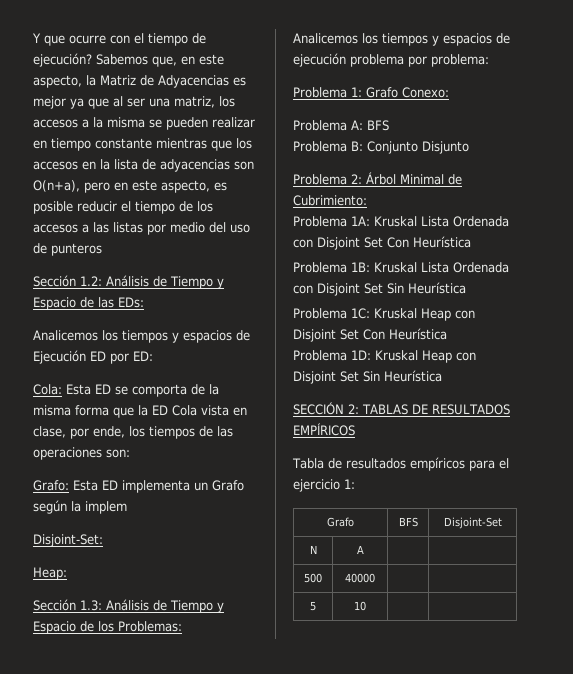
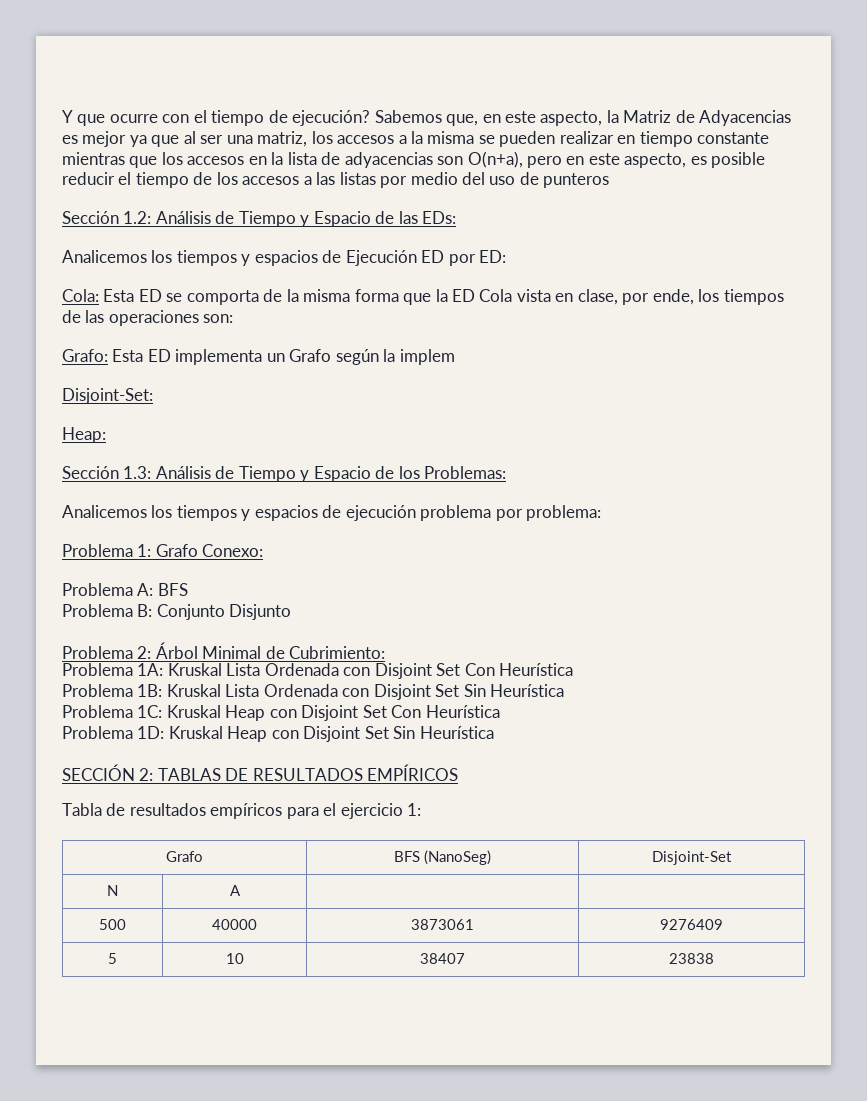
(418, 522) none -> [424,850,492,865] (NanoSeg)
(375, 578) | -> [411,919,474,930] [660,919,723,930] 3873061 | 9276409
(366, 606) | -> [420,953,465,964] [669,953,714,964] 38407 | 23838

